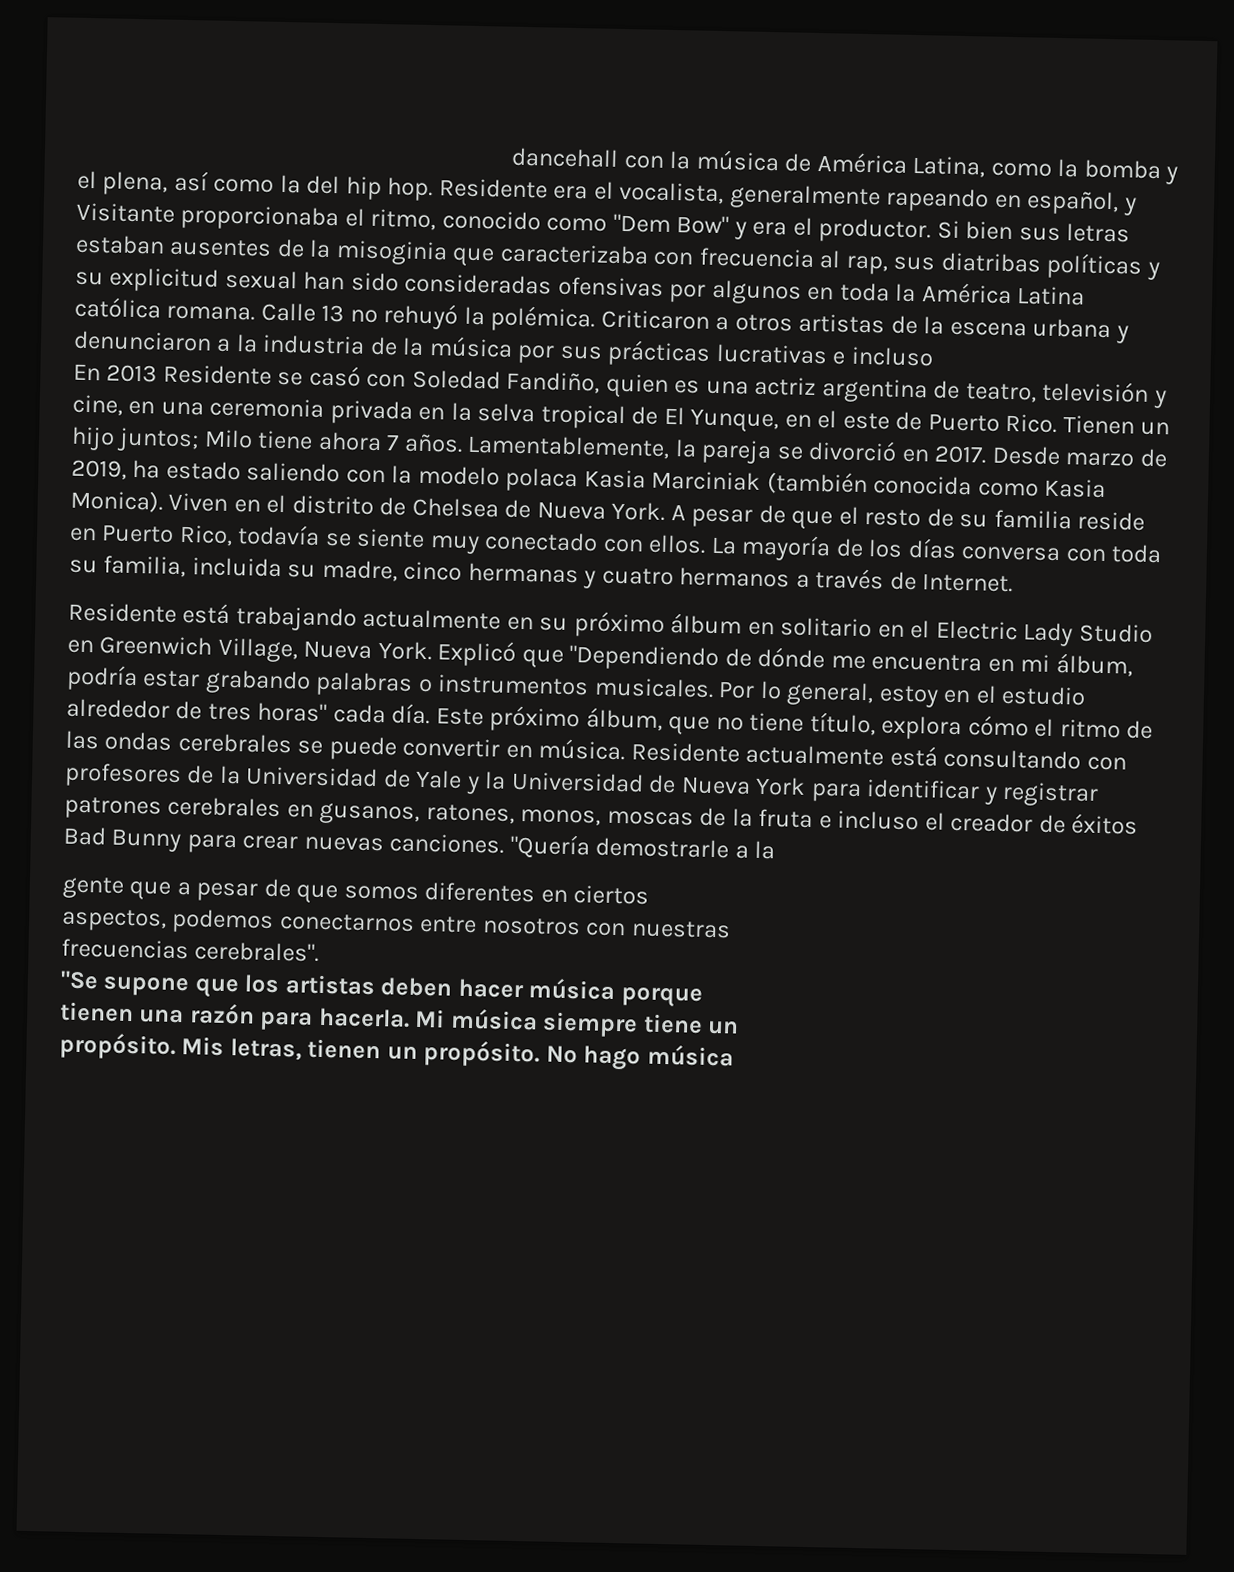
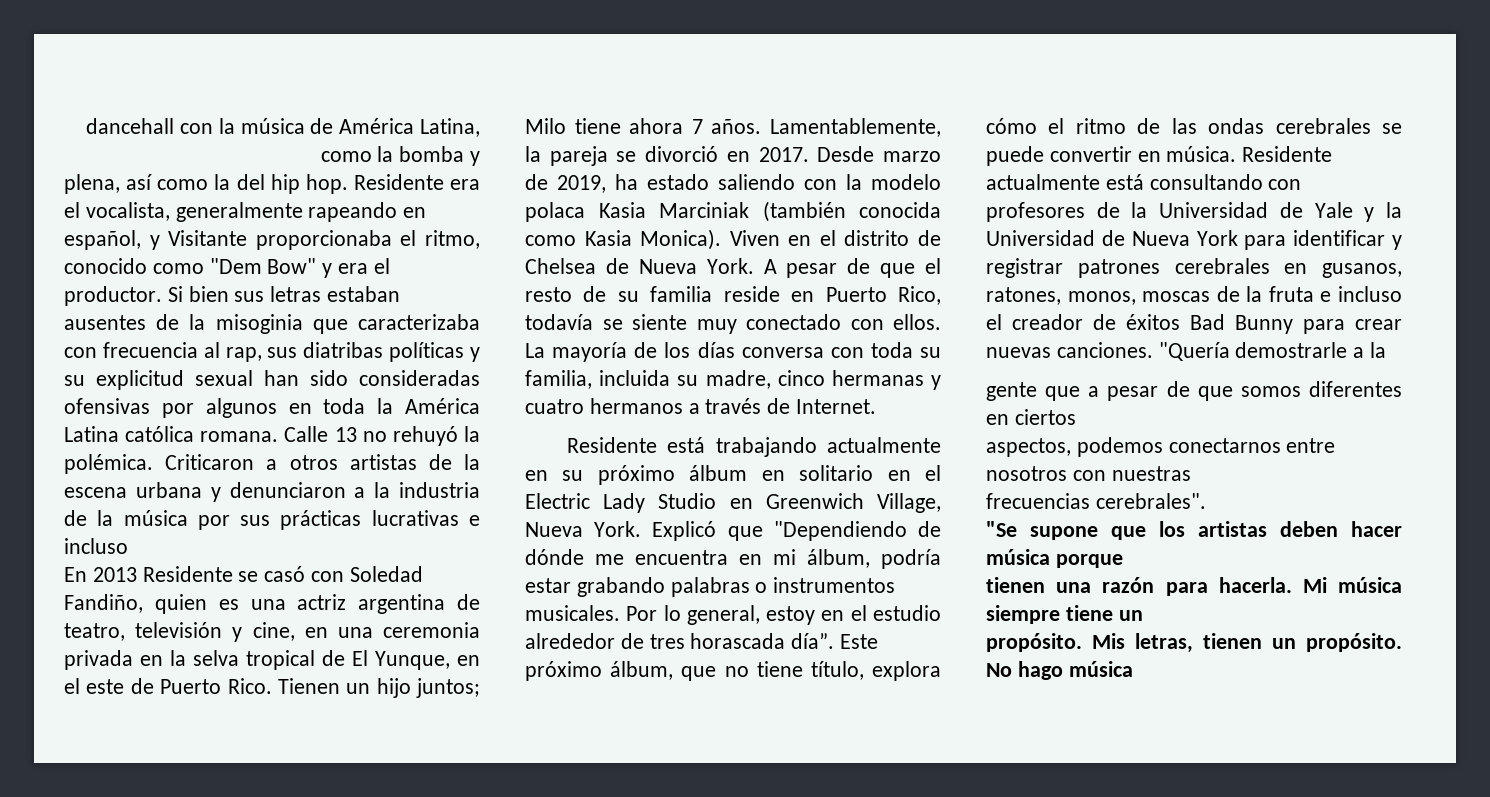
[77,170,97,190] el -> (480, 158) none
[257,702,431,725] horas" cada día. -> [690,633,835,649] horascada día”.

